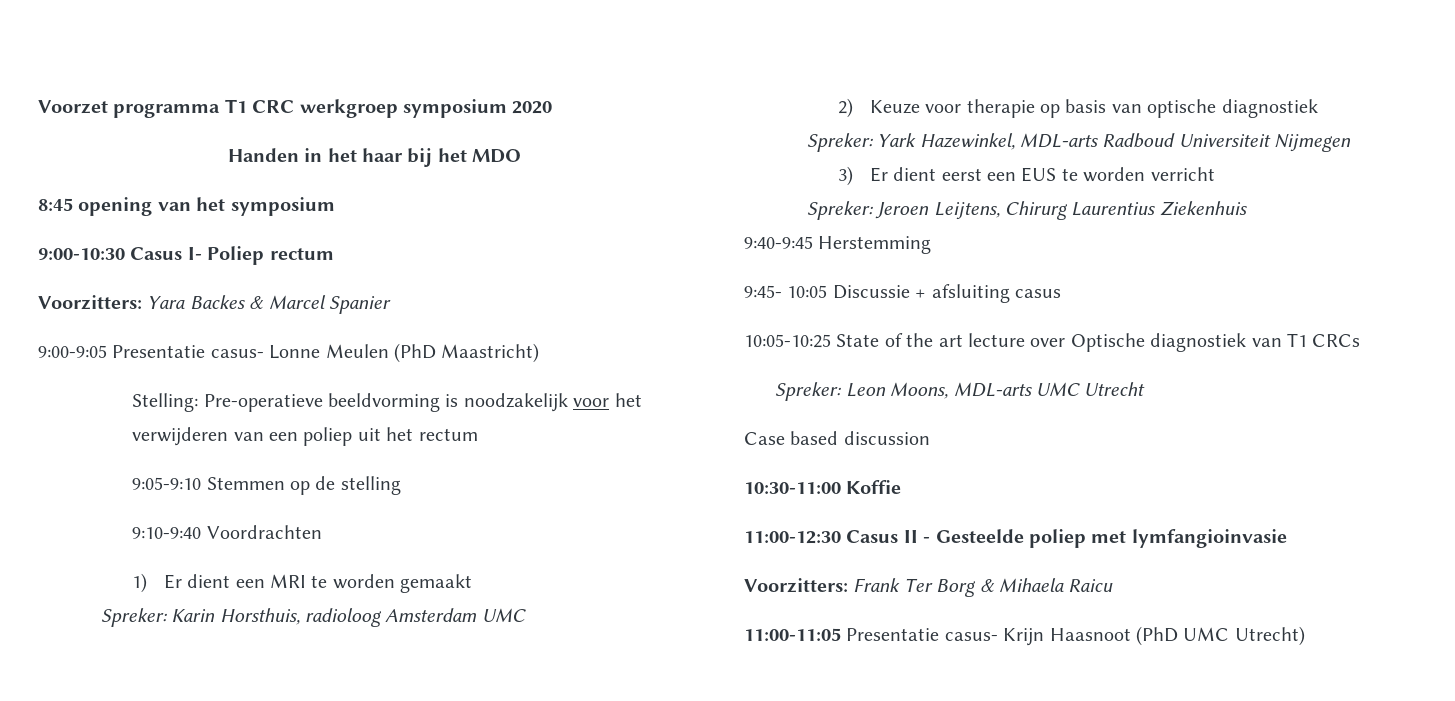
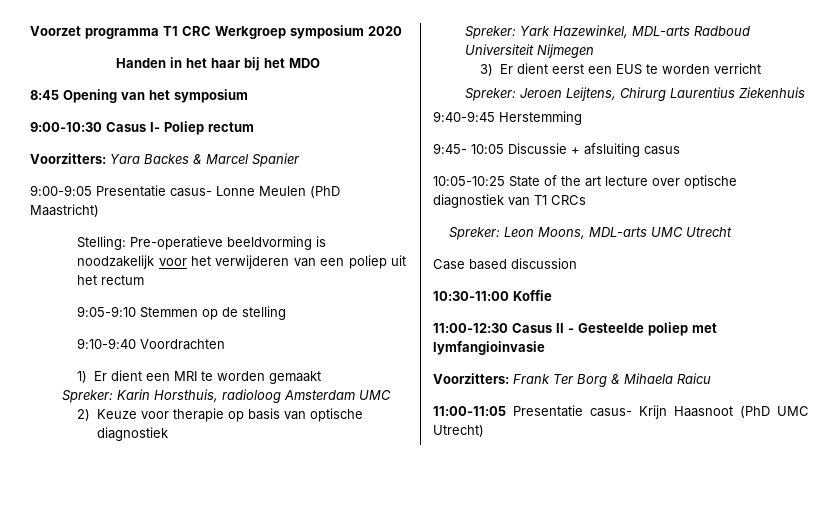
[299,99,398,118] werkgroep -> [215,26,286,39] Werkgroep
[78,197,153,216] opening -> [63,89,117,103] Opening
[1070,333,1145,352] Optische -> [684,175,737,189] optische

